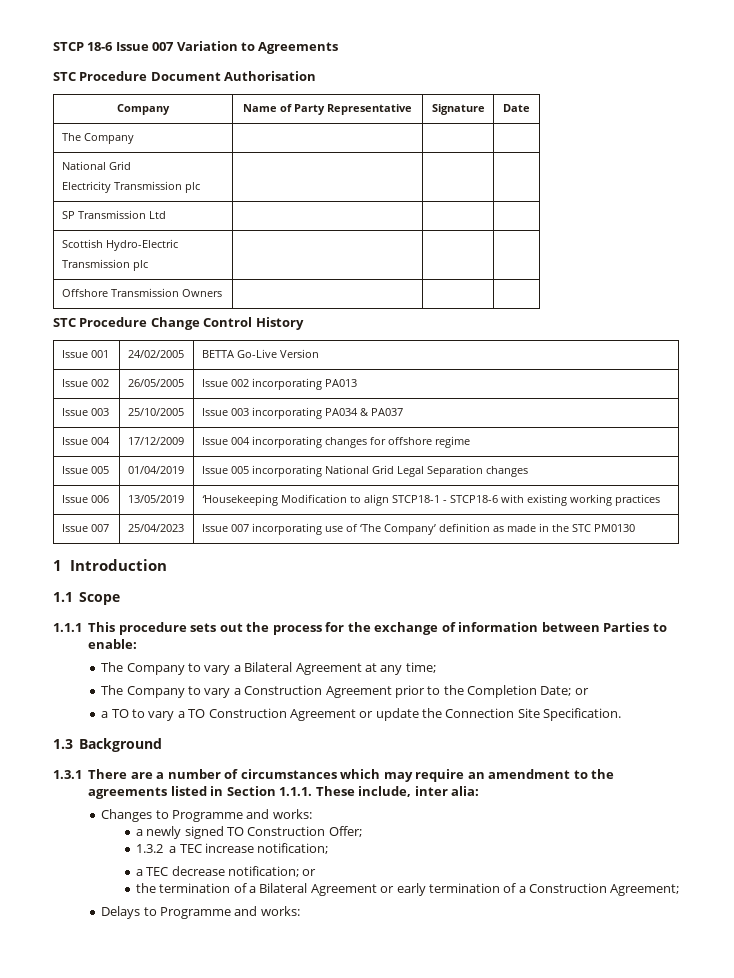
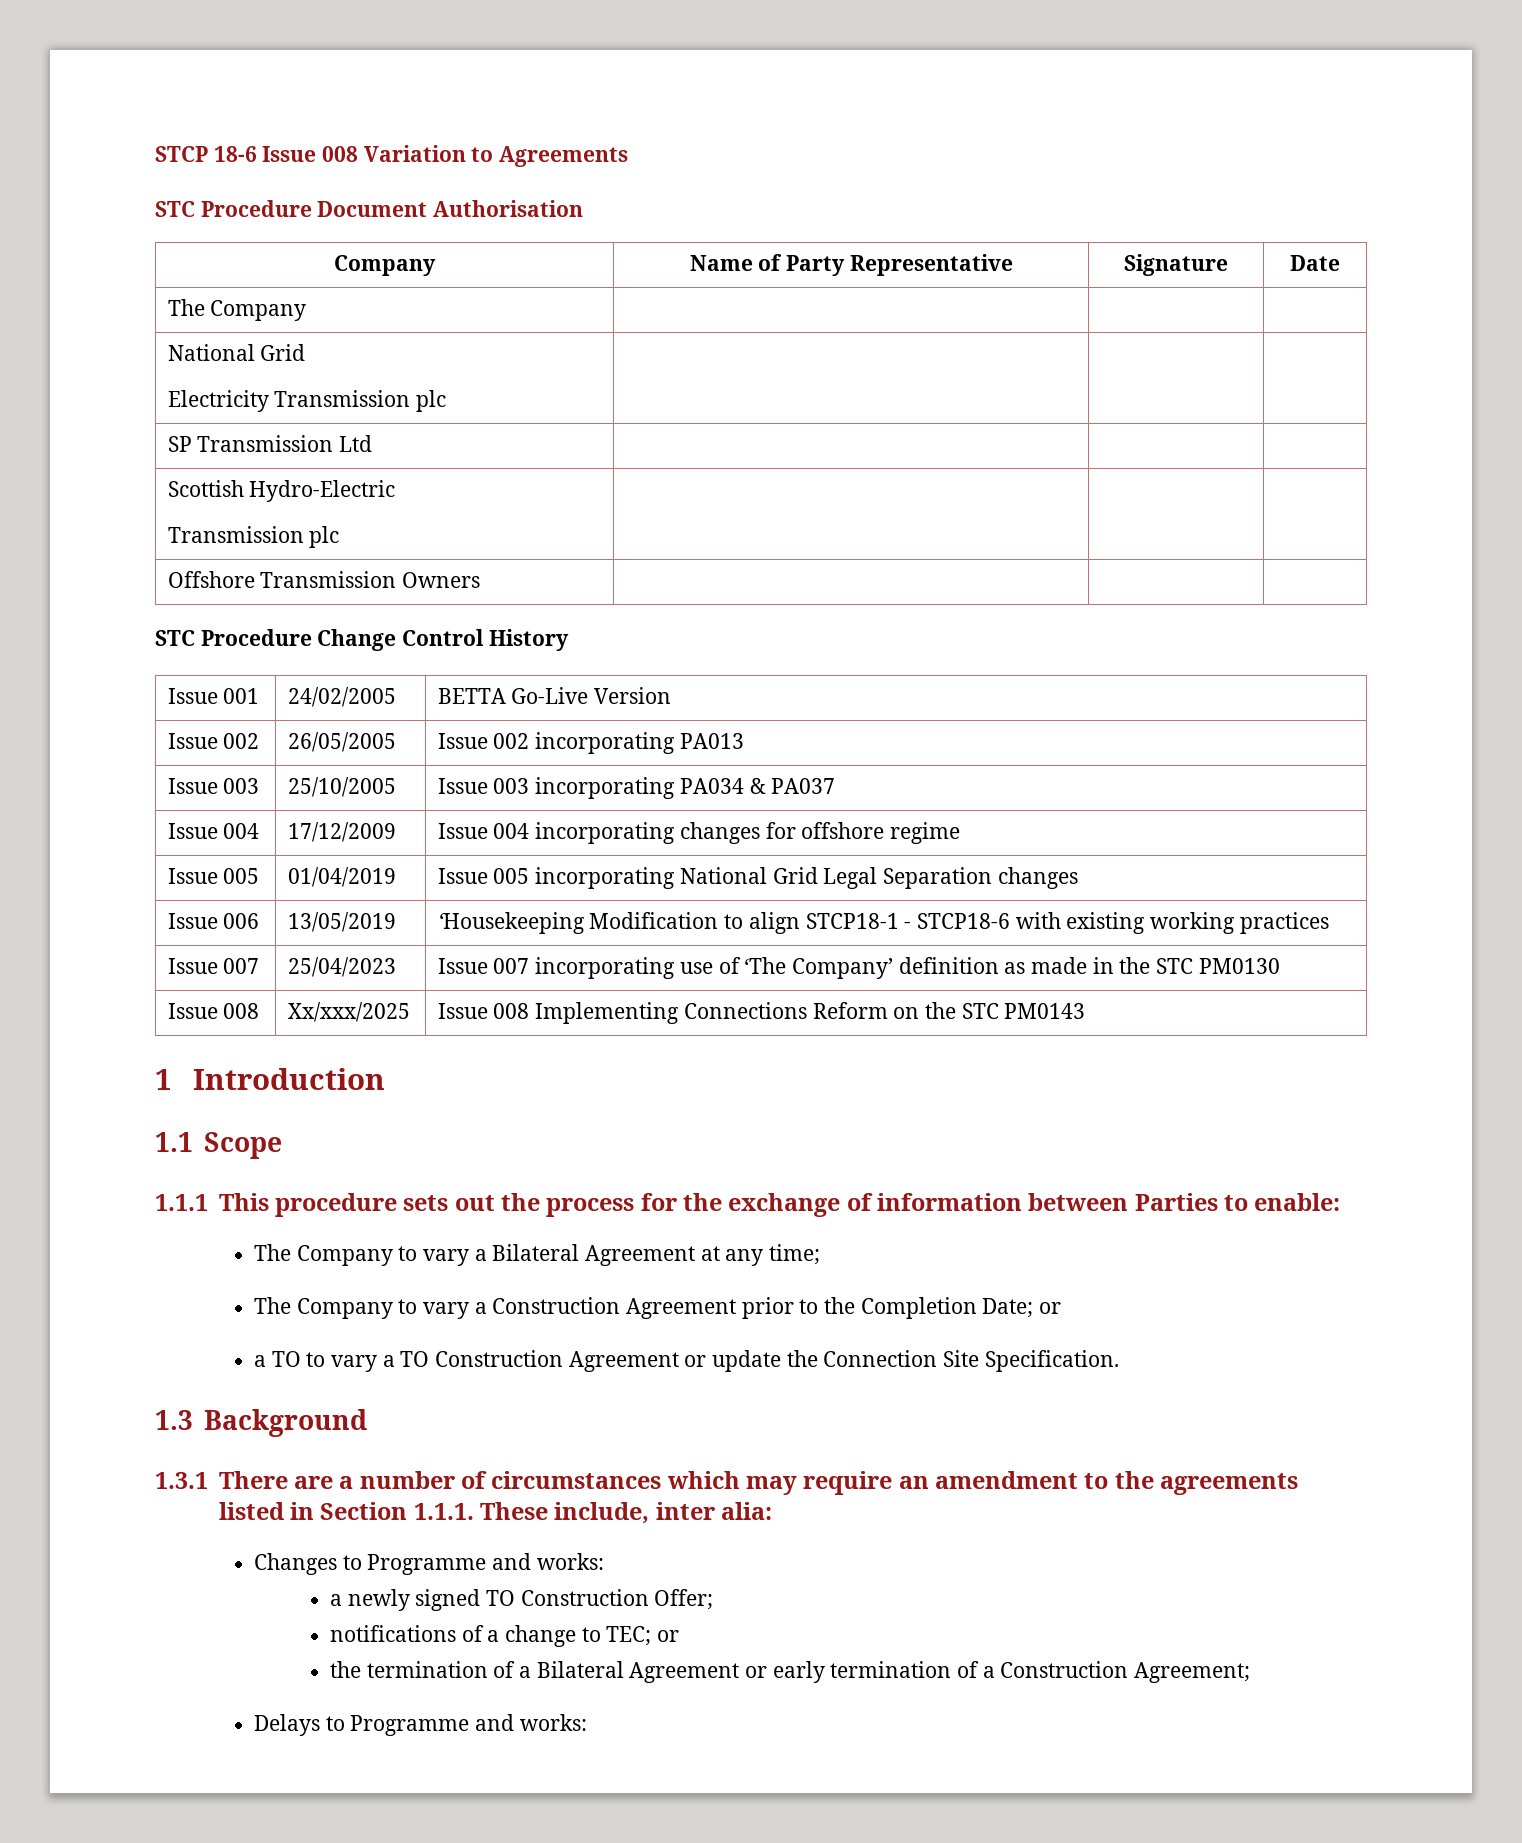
[152,42,175,51] 007 -> [322,146,359,162] 008
(635, 528) none -> [167,1003,260,1019] [287,1002,410,1022] [437,1002,1086,1024] // Issue 008 | Xx/xxx/2025 | Issue 008 Implementing Connections Reform on the STC PM0143
[135,843,329,854] [135,866,300,877] 1.3.2 a TEC increase notification; // a TEC decrease notification; -> [330,1625,652,1647] notifications of a change to TEC;

